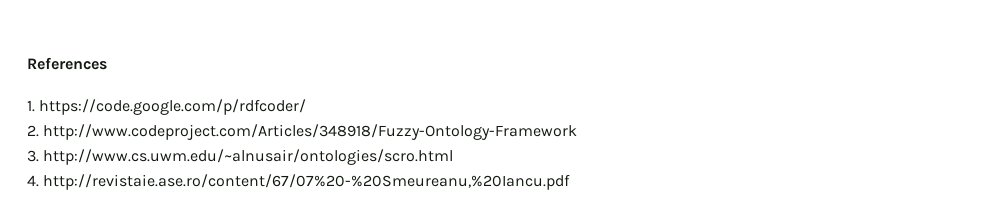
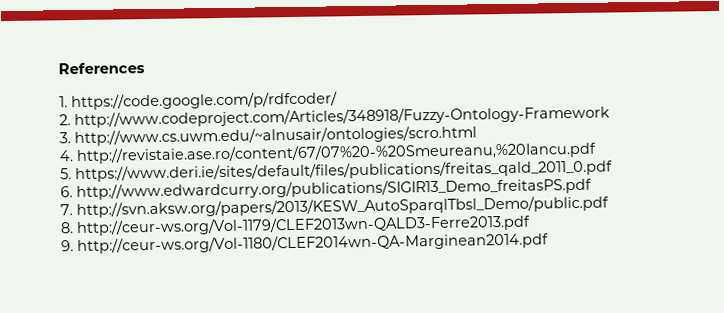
(571, 182) none -> [60,159,613,183] [60,177,592,201] [60,195,609,219] [60,214,531,237] [61,232,549,255] // 5. https://www.deri.ie/sites/default/files/publications/freitas_qald_2011_0.pdf // 6. http://www.edwardcurry.org/publications/SIGIR13_Demo_freitasPS.pdf // 7. http://svn.aksw.org/papers/2013/KESW_AutoSparqlTbsl_Demo/public.pdf // 8. http://ceur-ws.org/Vol-1179/CLEF2013wn-QALD3-Ferre2013.pdf // 9. http://ceur-ws.org/Vol-1180/CLEF2014wn-QA-Marginean2014.pdf

